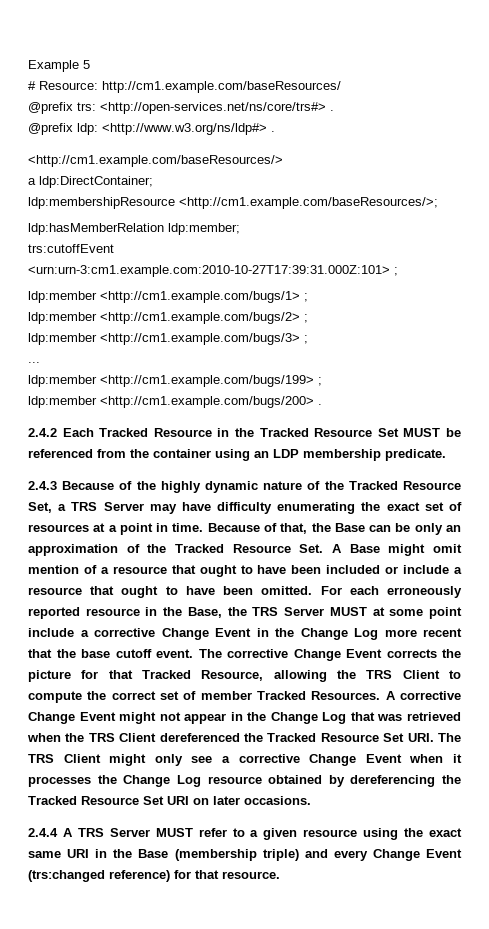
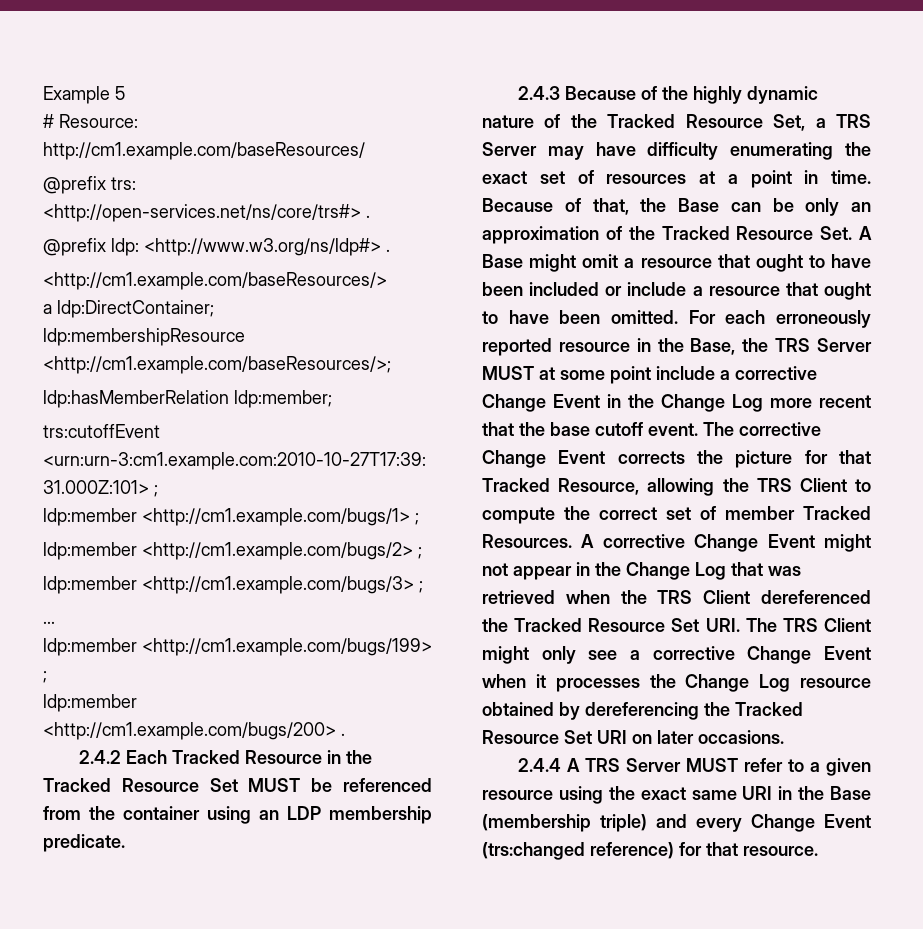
[28,565,97,574] mention of -> (619, 261) none

